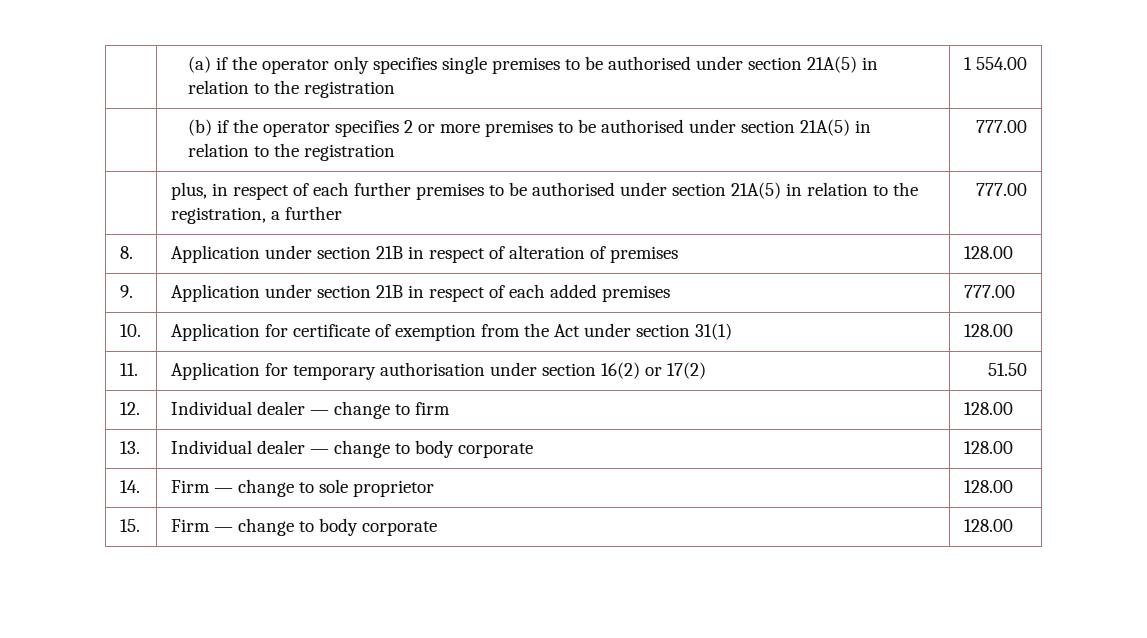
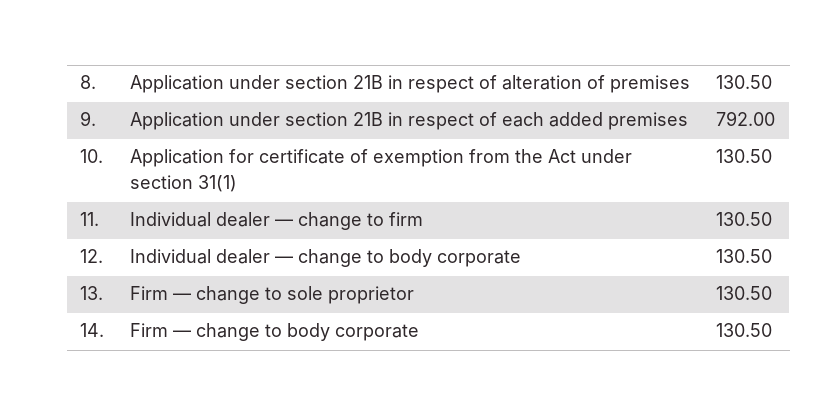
[188,56,879,74] [188,80,396,98] [964,57,1028,70] [188,119,872,137] [188,143,396,161] [976,120,1028,133] [170,182,918,200] [170,206,342,224] [976,183,1028,196] | (a) if the operator only specifies single premises to be authorised under section 21A(5) in relation to the registration | 1 554.00 // | (b) if the operator specifies 2 or more premises to be authorised under section 21A(5) in relation to the registration | 777.00 // | plus, in respect of each further premises to be authorised under section 21A(5) in relation to the registration, a further | 777.00 // -> (79, 82) none
[963,246,1013,259] 128.00 -> [715,75,772,89] 130.50
[963,285,1015,298] 777.00 -> [715,111,775,126] 792.00
[963,324,1013,337] 128.00 -> [715,149,772,163] 130.50
[170,362,706,380] [988,363,1028,376] [119,402,140,415] | Application for temporary authorisation under section 16(2) or 17(2) | 51.50 // 12. -> (99, 219) none
[963,402,1013,415] [119,441,140,454] 128.00 // 13. -> [715,212,772,226] [79,249,103,263] 130.50 // 12.
[963,441,1013,454] [119,480,140,493] 128.00 // 14. -> [715,249,772,263] [79,286,103,300] 130.50 // 13.
[963,480,1013,493] [119,519,140,532] 128.00 // 15. -> [715,286,772,300] [79,323,104,337] 130.50 // 14.
[963,519,1013,532] 128.00 -> [715,323,772,337] 130.50

